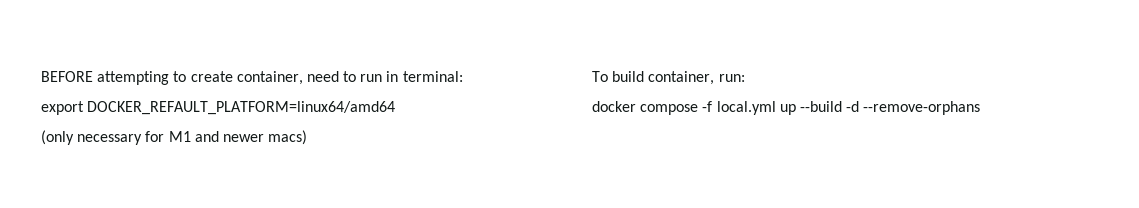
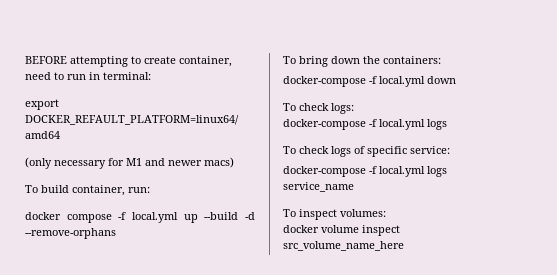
(981, 108) none -> [283,56,441,67] [283,76,456,87] [283,103,354,114] [283,119,447,130] [283,146,450,157] [283,166,447,177] [283,182,354,192] [283,209,386,220] [283,225,400,236] [283,241,404,251] // To bring down the containers: // docker-compose -f local.yml down // To check logs: // docker-compose -f local.yml logs // To check logs of specific service: // docker-compose -f local.yml logs service_name // To inspect volumes: // docker volume inspect src_volume_name_here

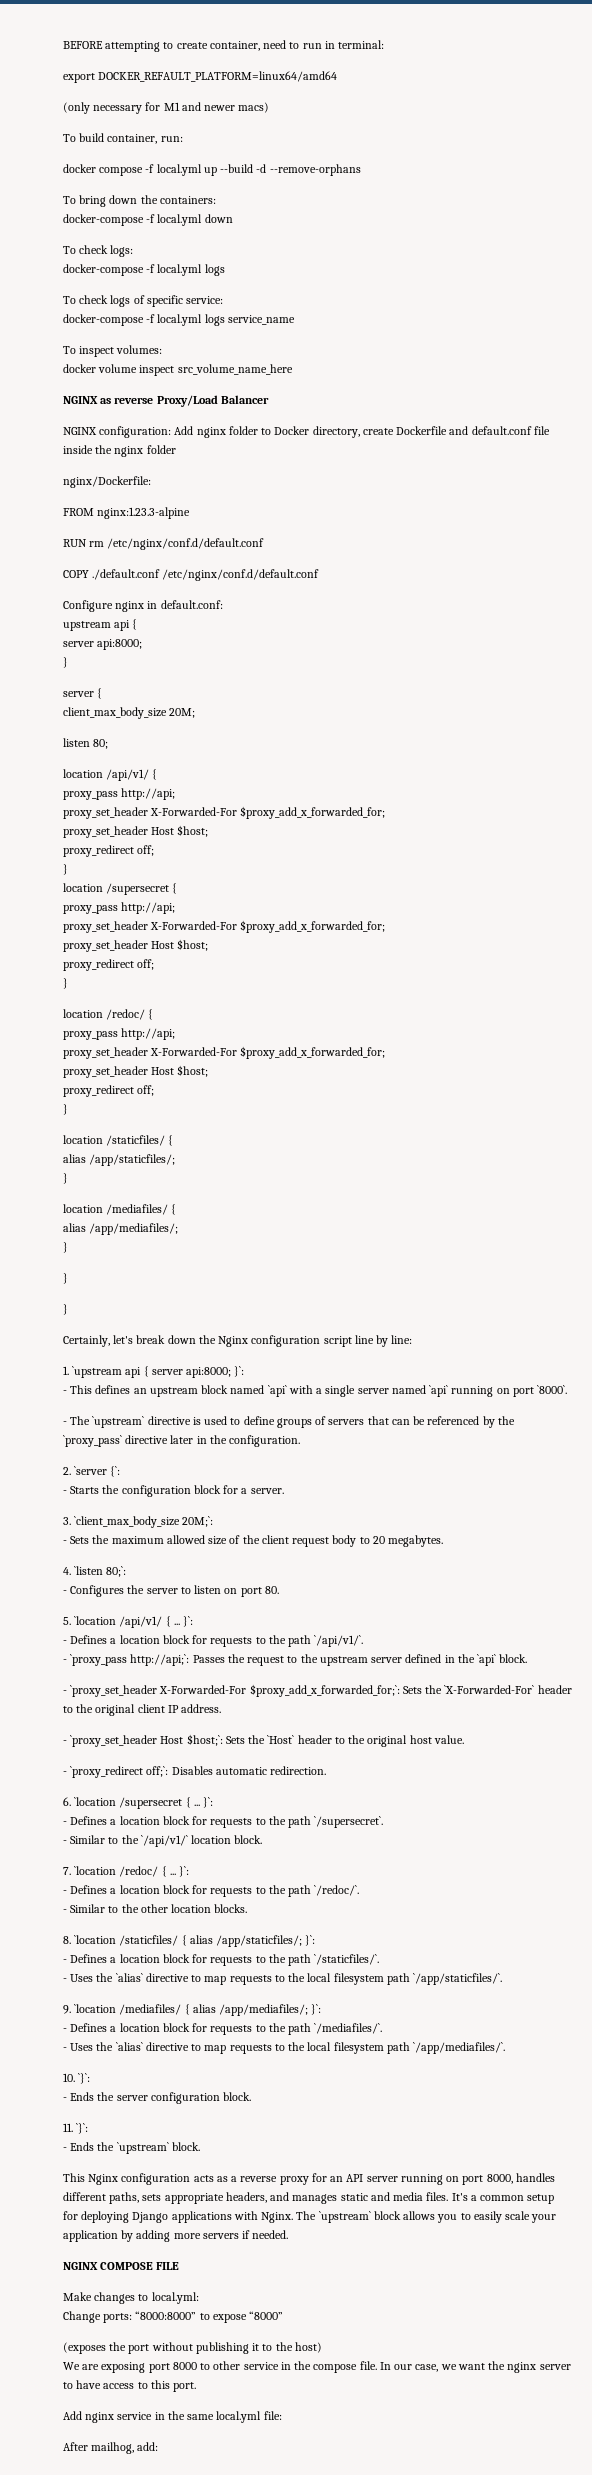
(404, 246) none -> [63,395,269,407] [63,426,550,438] [63,445,176,457] [63,476,151,488] [63,507,191,519] [63,538,265,550] [63,569,320,581] [63,600,223,612] [63,619,138,631] [63,639,143,650] [63,657,68,668] [63,688,103,699] [63,707,196,719] [63,738,109,749] [63,769,158,781] [63,788,176,800] [63,806,386,819] [63,825,209,838] [63,845,155,857] [63,864,68,875] [63,883,178,895] [63,902,176,914] [63,920,386,933] [63,939,209,952] [63,959,155,971] [63,978,68,989] [63,1009,154,1020] [63,1028,176,1040] [63,1046,386,1059] [63,1065,209,1078] [63,1085,155,1097] [63,1104,68,1115] [63,1135,174,1146] [63,1154,176,1166] [63,1173,68,1184] [63,1204,177,1215] [63,1223,179,1235] [63,1242,68,1253] [63,1273,68,1284] [63,1304,68,1315] [63,1335,413,1347] [63,1366,245,1378] [63,1385,568,1397] [63,1416,515,1428] [63,1435,301,1447] [63,1466,121,1477] [63,1485,284,1497] [63,1516,214,1528] [63,1535,444,1547] [63,1566,127,1577] [63,1585,279,1597] [63,1616,194,1628] [63,1635,364,1647] [63,1654,528,1666] [63,1684,572,1697] [63,1704,222,1716] [63,1734,464,1747] [63,1766,327,1778] [63,1797,214,1809] [63,1816,384,1828] [63,1835,263,1847] [63,1866,190,1877] [63,1885,360,1897] [63,1904,248,1913] [63,1935,316,1947] [63,1954,380,1966] [63,1973,503,1985] [63,2004,322,2016] [63,2023,383,2035] [63,2042,506,2054] [63,2073,91,2084] [63,2092,252,2104] [63,2123,89,2134] [63,2142,200,2154] [63,2173,555,2185] [63,2192,555,2204] [63,2211,557,2223] [63,2230,289,2242] [63,2262,180,2270] [63,2292,199,2304] [63,2311,284,2323] [63,2342,322,2354] [63,2361,571,2373] [63,2380,197,2392] [63,2411,282,2423] [63,2442,159,2454] // NGINX as reverse Proxy/Load Balancer // NGINX configuration: Add nginx folder to Docker directory, create Dockerfile and default.conf file inside the nginx folder // nginx/Dockerfile: // FROM nginx:1.23.3-alpine // RUN rm /etc/nginx/conf.d/default.conf // COPY ./default.conf /etc/nginx/conf.d/default.conf // Configure nginx in default.conf: // upstream api { // server api:8000; // } // server { // client_max_body_size 20M; // listen 80; // location /api/v1/ { // proxy_pass http://api; // proxy_set_header X-Forwarded-For $proxy_add_x_forwarded_for; // proxy_set_header Host $host; // proxy_redirect off; // } // location /supersecret { // proxy_pass http://api; // proxy_set_header X-Forwarded-For $proxy_add_x_forwarded_for; // proxy_set_header Host $host; // proxy_redirect off; // } // location /redoc/ { // proxy_pass http://api; // proxy_set_header X-Forwarded-For $proxy_add_x_forwarded_for; // proxy_set_header Host $host; // proxy_redirect off; // } // location /staticfiles/ { // alias /app/staticfiles/; // } // location /mediafiles/ { // alias /app/mediafiles/; // } // } // } // Certainly, let's break down the Nginx configuration script line by line: // 1. `upstream api { server api:8000; }`: // - This defines an upstream block named `api` with a single server named `api` running on port `8000`. // - The `upstream` directive is used to define groups of servers that can be referenced by the `proxy_pass` directive later in the configuration. // 2. `server {`: // - Starts the configuration block for a server. // 3. `client_max_body_size 20M;`: // - Sets the maximum allowed size of the client request body to 20 megabytes. // 4. `listen 80;`: // - Configures the server to listen on port 80. // 5. `location /api/v1/ { ... }`: // - Defines a location block for requests to the path `/api/v1/`. // - `proxy_pass http://api;`: Passes the request to the upstream server defined in the `api` block. // - `proxy_set_header X-Forwarded-For $proxy_add_x_forwarded_for;`: Sets the `X-Forwarded-For` header to the original client IP address. // - `proxy_set_header Host $host;`: Sets the `Host` header to the original host value. // - `proxy_redirect off;`: Disables automatic redirection. // 6. `location /supersecret { ... }`: // - Defines a location block for requests to the path `/supersecret`. // - Similar to the `/api/v1/` location block. // 7. `location /redoc/ { ... }`: // - Defines a location block for requests to the path `/redoc/`. // - Similar to the other location blocks. // 8. `location /staticfiles/ { alias /app/staticfiles/; }`: // - Defines a location block for requests to the path `/staticfiles/`. // - Uses the `alias` directive to map requests to the local filesystem path `/app/staticfiles/`. // 9. `location /mediafiles/ { alias /app/mediafiles/; }`: // - Defines a location block for requests to the path `/mediafiles/`. // - Uses the `alias` directive to map requests to the local filesystem path `/app/mediafiles/`. // 10. `}`: // - Ends the server configuration block. // 11. `}`: // - Ends the `upstream` block. // This Nginx configuration acts as a reverse proxy for an API server running on port 8000, handles different paths, sets appropriate headers, and manages static and media files. It's a common setup for deploying Django applications with Nginx. The `upstream` block allows you to easily scale your application by adding more servers if needed. // NGINX COMPOSE FILE // Make changes to local.yml: // Change ports: “8000:8000” to expose “8000” // (exposes the port without publishing it to the host) // We are exposing port 8000 to other service in the compose file. In our case, we want the nginx server to have access to this port. // Add nginx service in the same local.yml file: // After mailhog, add:

